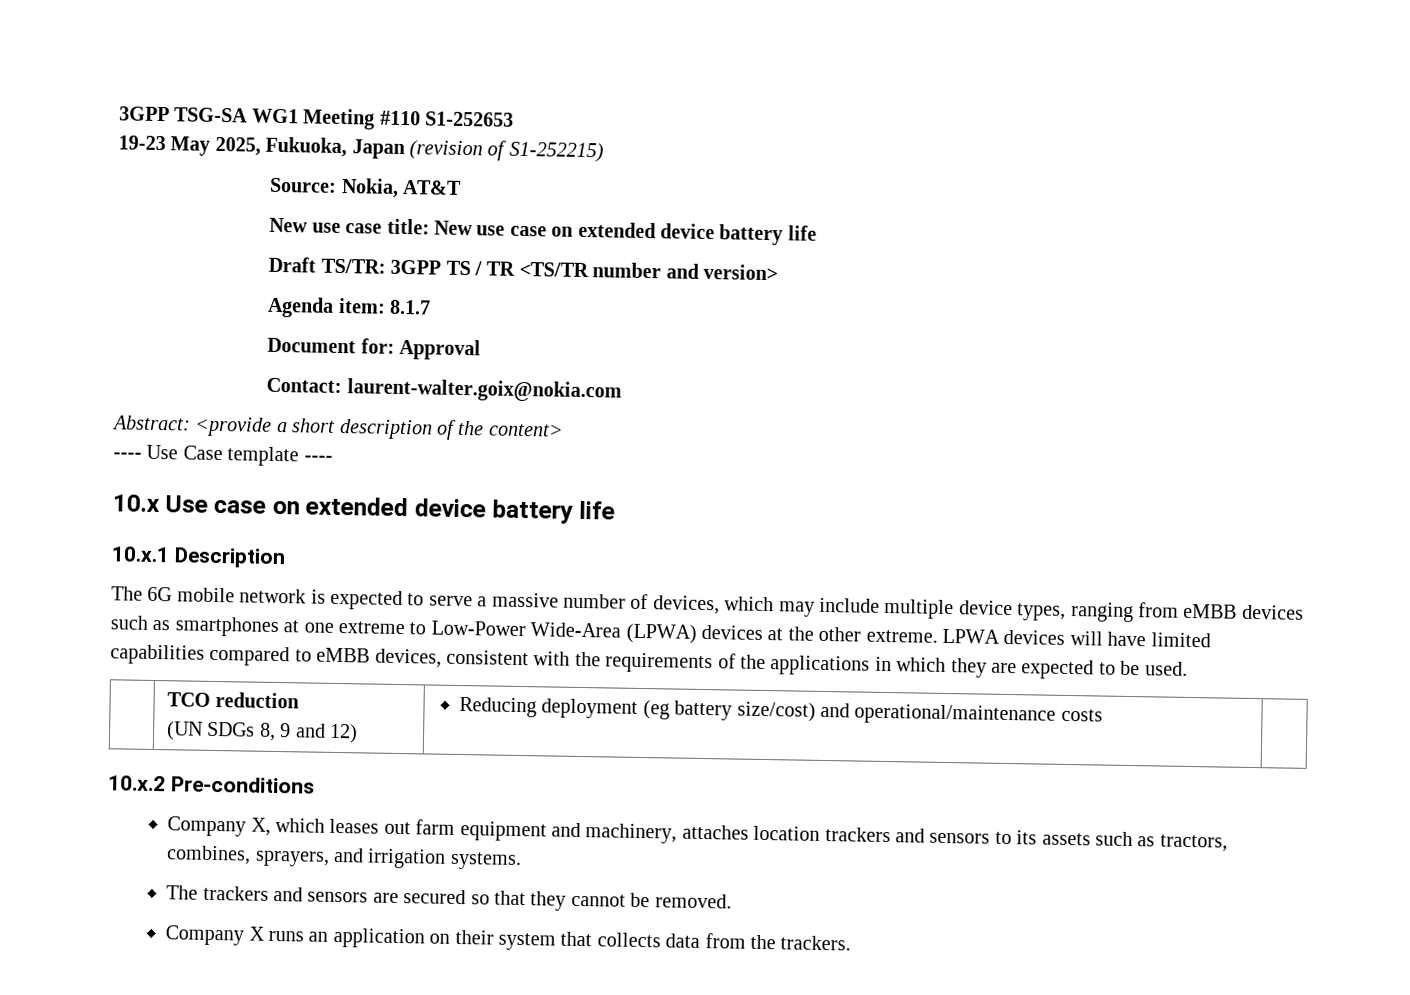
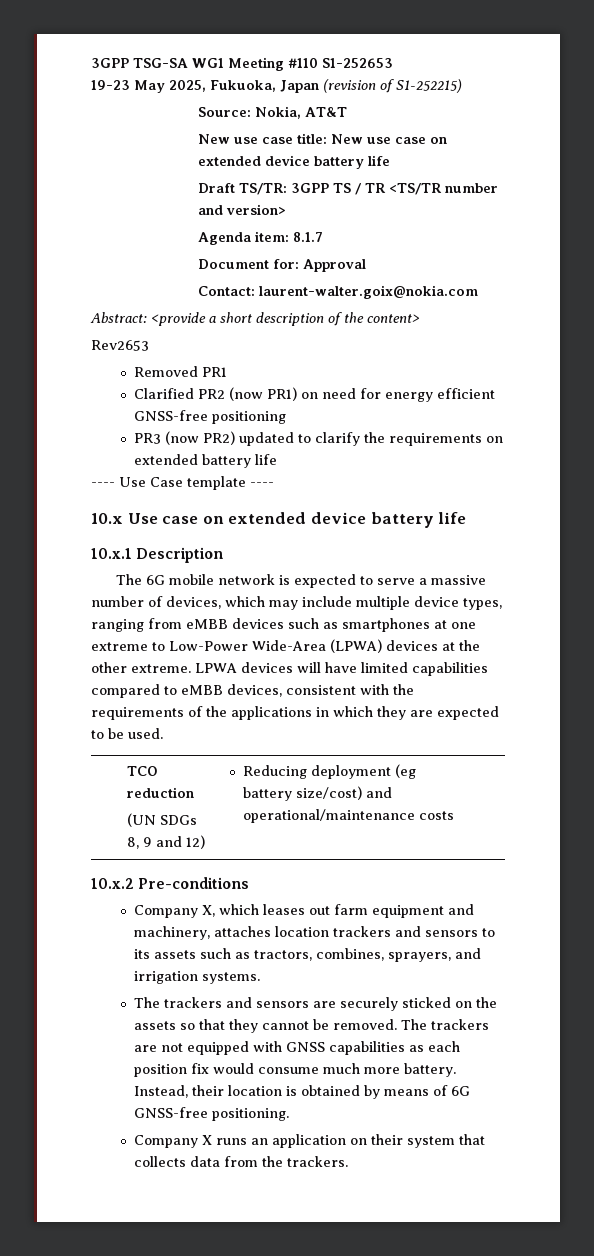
(564, 430) none -> [91,340,149,351] [133,366,227,377] [133,387,495,402] [133,410,286,424] [133,431,503,446] [133,454,277,468] // Rev2653 // Removed PR1 // Clarified PR2 (now PR1) on need for energy efficient GNSS-free positioning // PR3 (now PR2) updated to clarify the requirements on extended battery life
[403,889,467,905] secured -> [339,997,497,1011] [133,1021,176,1030] securely sticked on the assets
(732, 901) none -> [400,1019,489,1030] [133,1041,460,1055] [133,1063,456,1077] [133,1085,470,1099] [133,1107,289,1121] The trackers are not equipped with GNSS capabilities as each position fix would consume much more battery. Instead, their location is obtained by means of 6G GNSS-free positioning.

